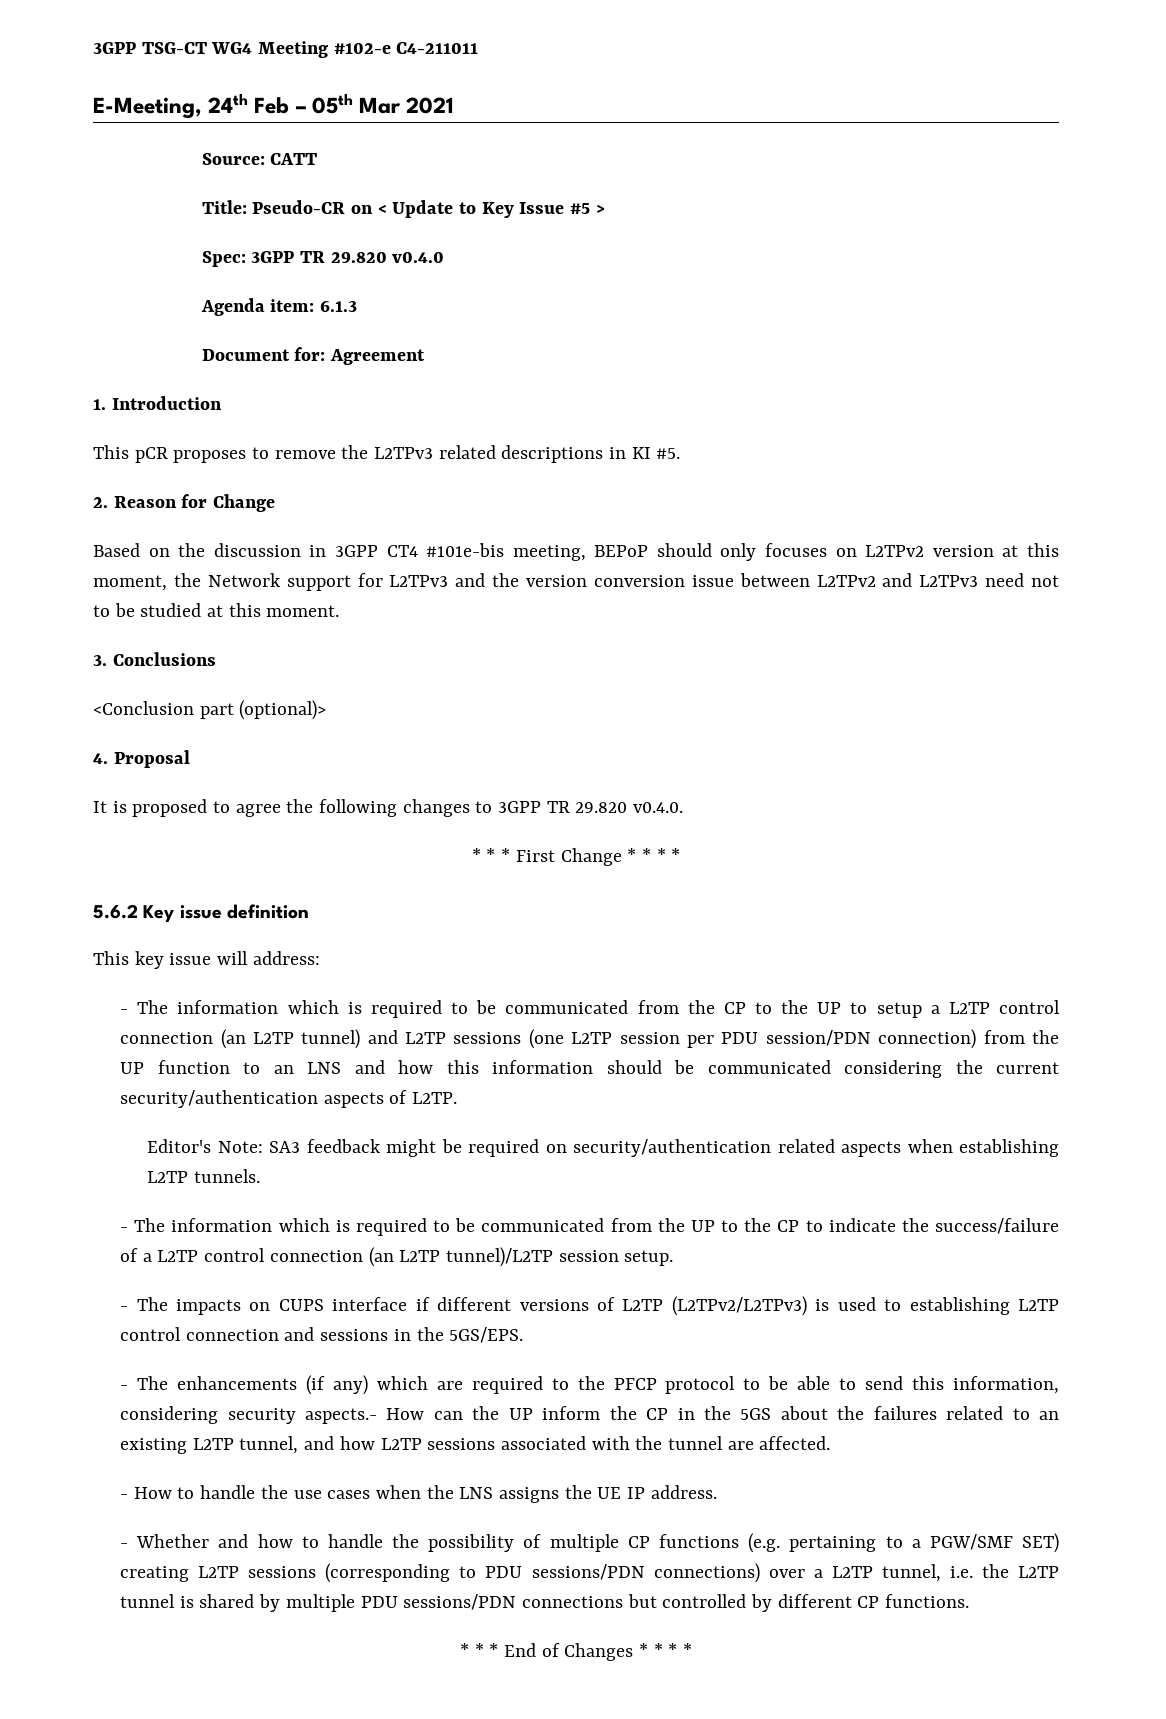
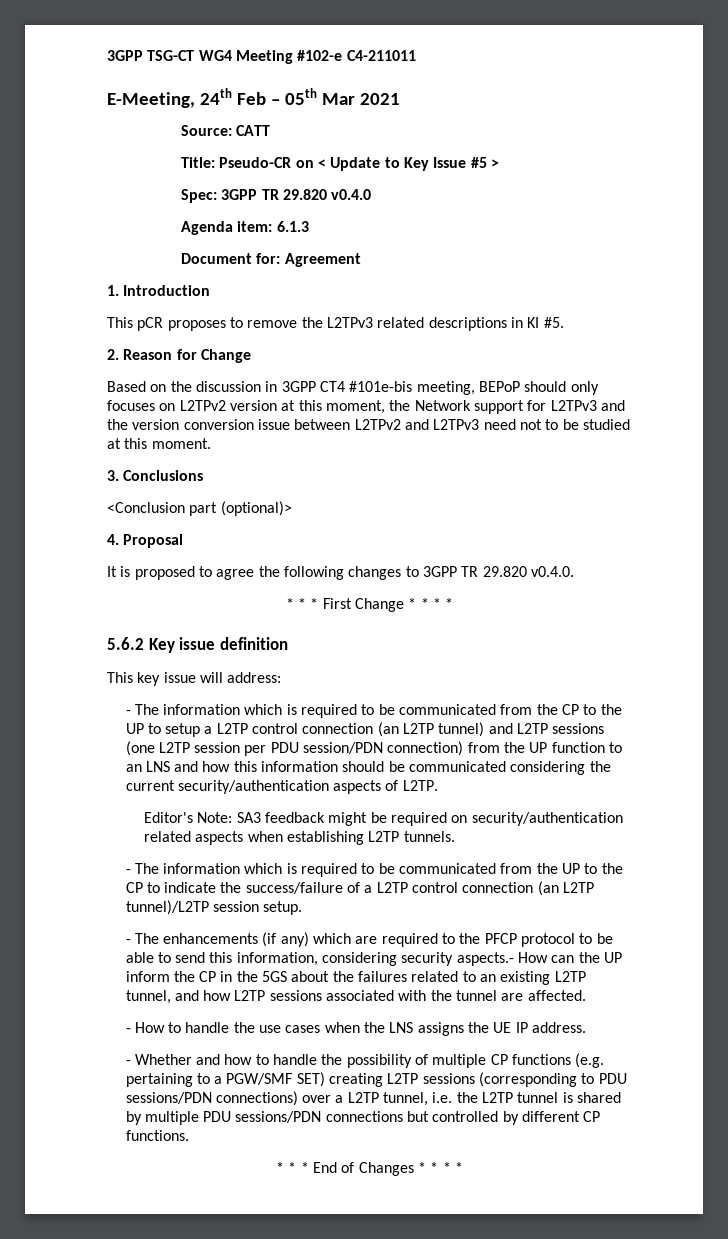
[120,1296,1059,1316] [120,1327,524,1343] // - The impacts on CUPS interface if different versions of L2TP (L2TPv2/L2TPv3) is used to establishing L2TP control connection and sessions in the 5GS/EPS. -> (303, 908) none

